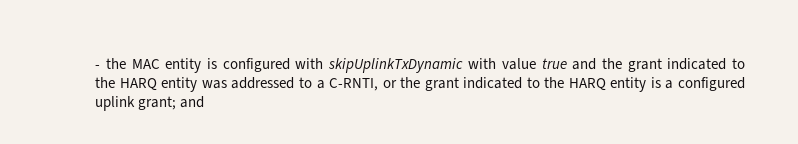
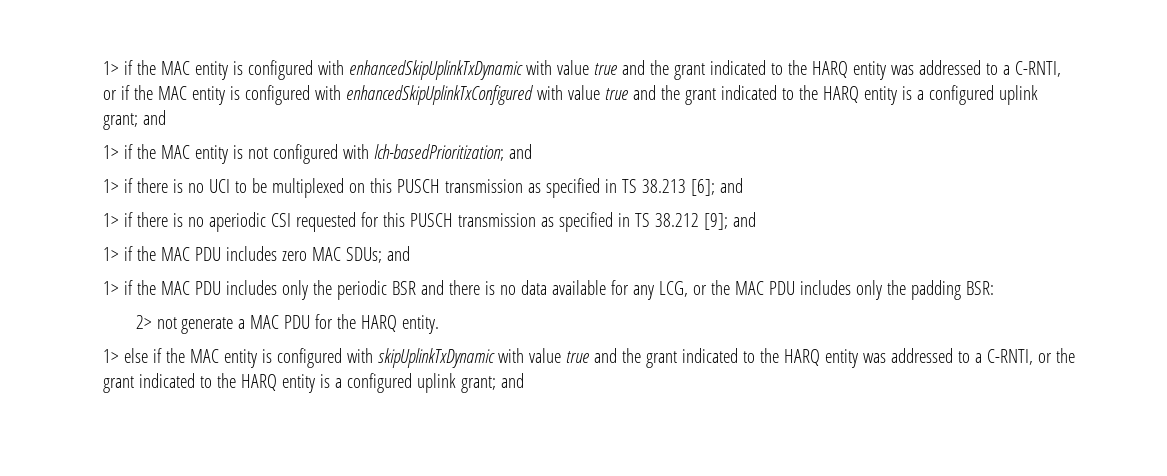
[95,65,101,69] - -> [103,60,1062,80] [103,85,1039,105] [103,110,167,130] [103,144,533,164] [103,178,744,198] [103,212,757,232] [103,246,411,263] [103,280,995,300] [135,314,440,334] [103,348,163,363] 1> if the MAC entity is configured with enhancedSkipUplinkTxDynamic with value true and the grant indicated to the HARQ entity was addressed to a C-RNTI, or if the MAC entity is configured with enhancedSkipUplinkTxConfigured with value true and the grant indicated to the HARQ entity is a configured uplink grant; and // 1> if the MAC entity is not configured with lch-basedPrioritization; and // 1> if there is no UCI to be multiplexed on this PUSCH transmission as specified in TS 38.213 [6]; and // 1> if there is no aperiodic CSI requested for this PUSCH transmission as specified in TS 38.212 [9]; and // 1> if the MAC PDU includes zero MAC SDUs; and // 1> if the MAC PDU includes only the periodic BSR and there is no data available for any LCG, or the MAC PDU includes only the padding BSR: // 2> not generate a MAC PDU for the HARQ entity. // 1> else if

